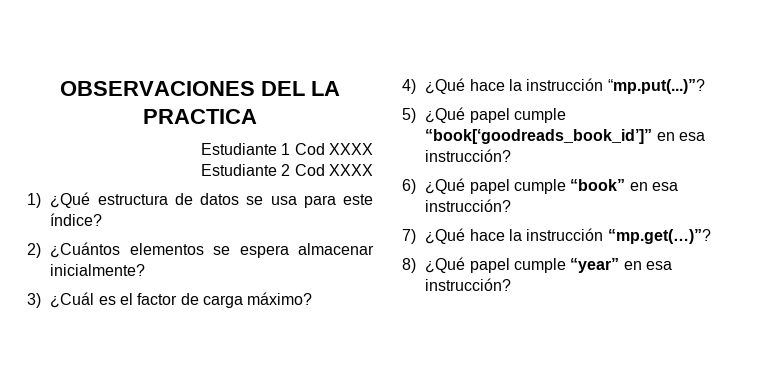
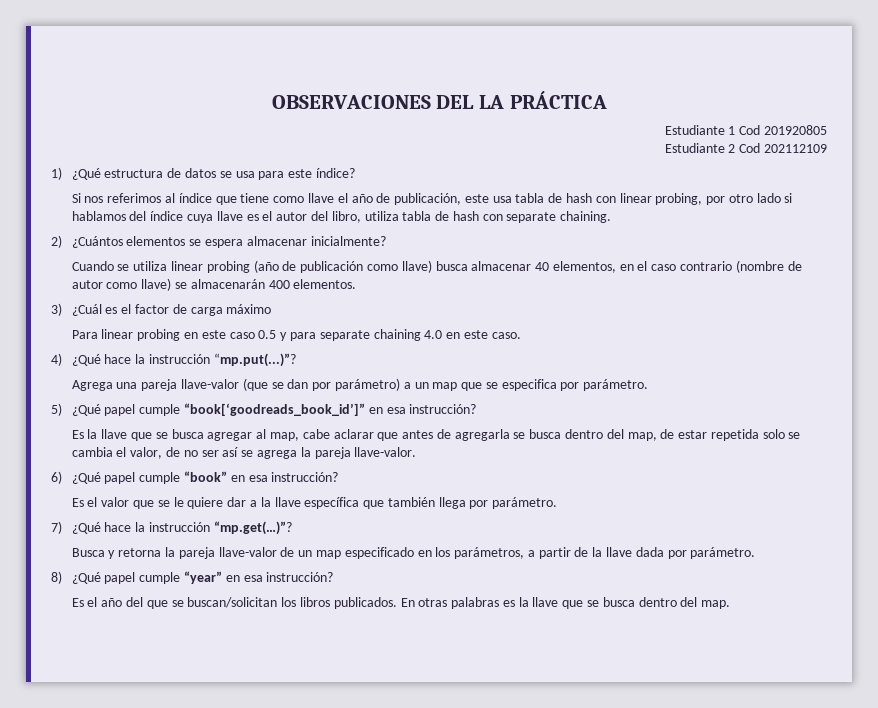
[143,109,257,124] PRACTICA -> [509,91,607,109] PRÁCTICA
[329,143,373,155] XXXX -> [763,125,827,135] 201920805
[329,164,373,176] XXXX -> [763,144,827,153] 202112109
(103, 219) none -> [71,193,793,205] [71,211,612,223] // Si nos referimos al índice que tiene como llave el año de publicación, este usa tabla de hash con linear probing, por otro lado si hablamos del índice cuya llave es el autor del libro, utiliza tabla de hash con separate chaining.
(146, 270) none -> [71,260,802,273] [71,278,357,291] // Cuando se utiliza linear probing (año de publicación como llave) busca almacenar 40 elementos, en el caso contrario (nombre de autor como llave) se almacenarán 400 elementos.
[247,292,313,305] máximo? -> [226,304,272,314] [71,329,521,341] máximo // Para linear probing en este caso 0.5 y para separate chaining 4.0 en este caso.
(705, 86) none -> [71,378,649,391] // Agrega una pareja llave-valor (que se dan por parámetro) a un map que se especifica por parámetro.
(512, 155) none -> [71,429,801,441] [71,447,417,459] // Es la llave que se busca agregar al map, cabe aclarar que antes de agregarla se busca dentro del map, de estar repetida solo se cambia el valor, de no ser así se agrega la pareja llave-valor.
(512, 205) none -> [71,497,558,509] // Es el valor que se le quiere dar a la llave específica que también llega por parámetro.
(711, 236) none -> [71,547,756,559] // Busca y retorna la pareja llave-valor de un map especificado en los parámetros, a partir de la llave dada por parámetro.
(512, 284) none -> [71,597,731,609] // Es el año del que se buscan/solicitan los libros publicados. En otras palabras es la llave que se busca dentro del map.

